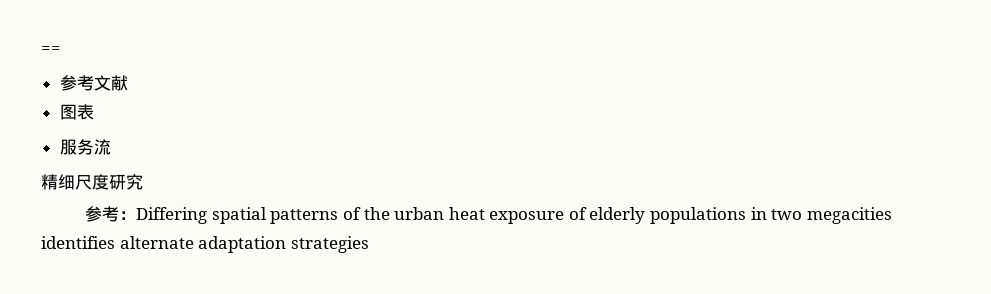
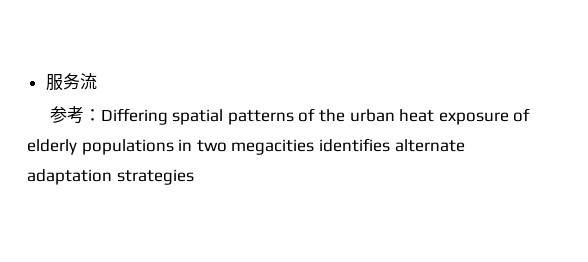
[41,46,61,54] [59,75,128,91] [59,104,94,120] == // 参考文献 // 图表 // -> (45, 82) none
[41,174,143,190] // 精细尺度研究 -> (97, 81) none

